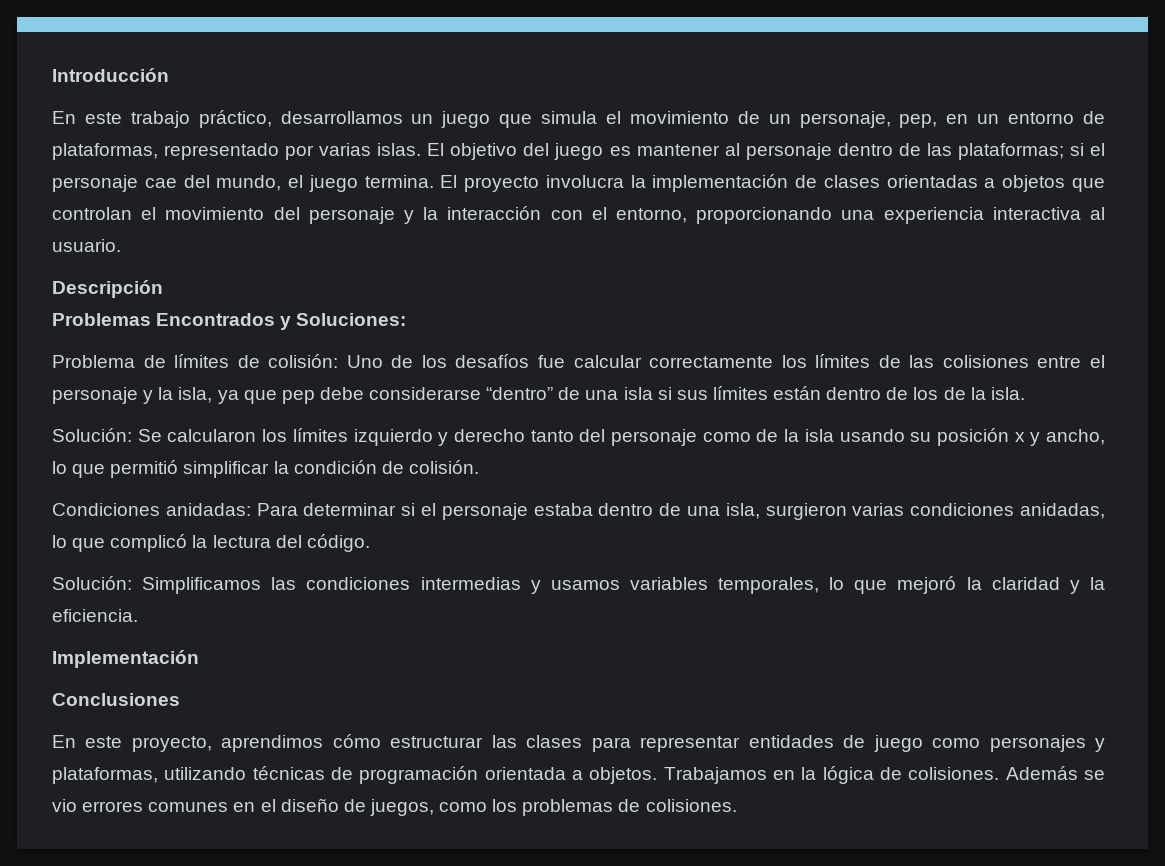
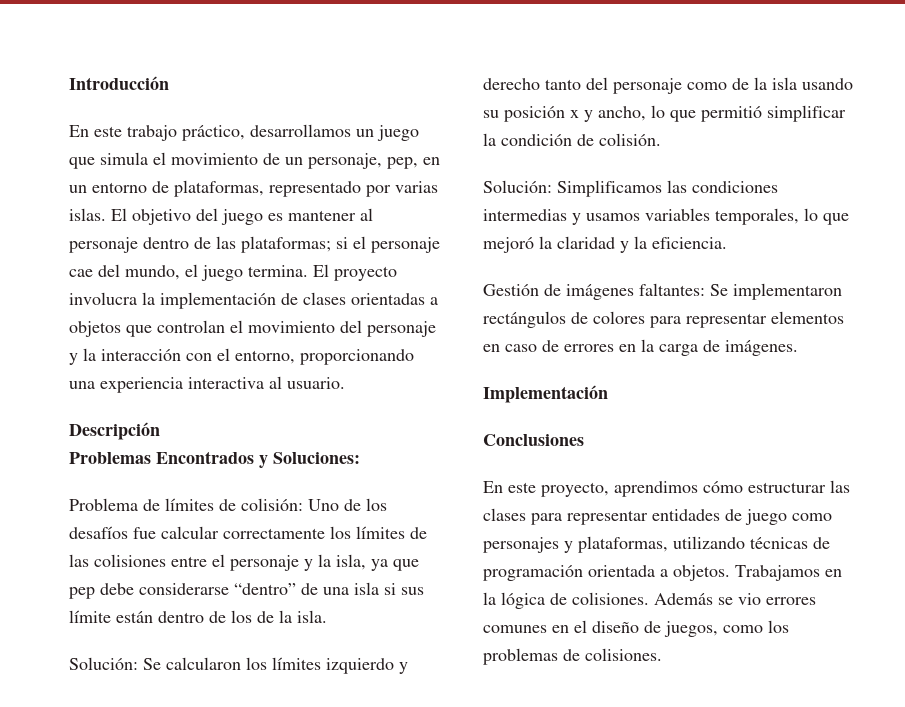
[712,386,768,400] límites -> [69,610,111,623] límite
[52,503,1105,520] [52,534,370,552] // Condiciones anidadas: Para determinar si el personaje estaba dentro de una isla, surgieron varias condiciones anidadas, lo que complicó la lectura del código. -> (661, 139) none
(138, 615) none -> [483,283,842,300] [483,311,844,328] [483,339,798,356] // Gestión de imágenes faltantes: Se implementaron rectángulos de colores para representar elementos en caso de errores en la carga de imágenes.

